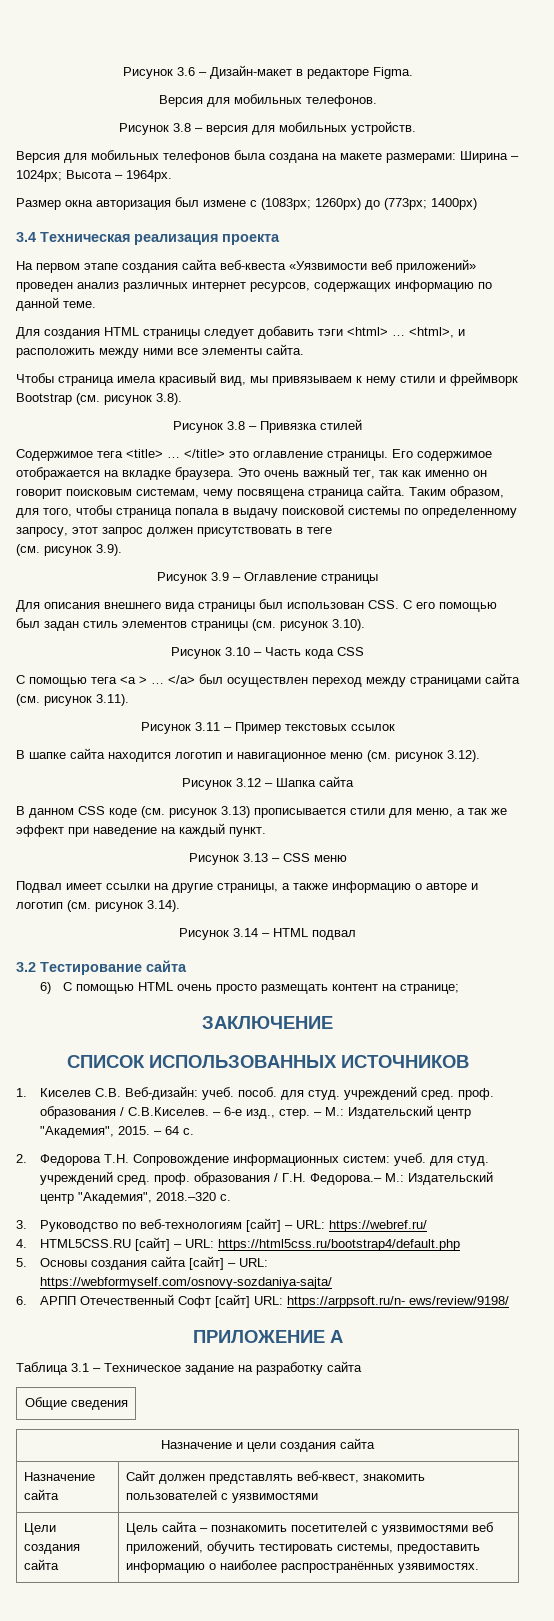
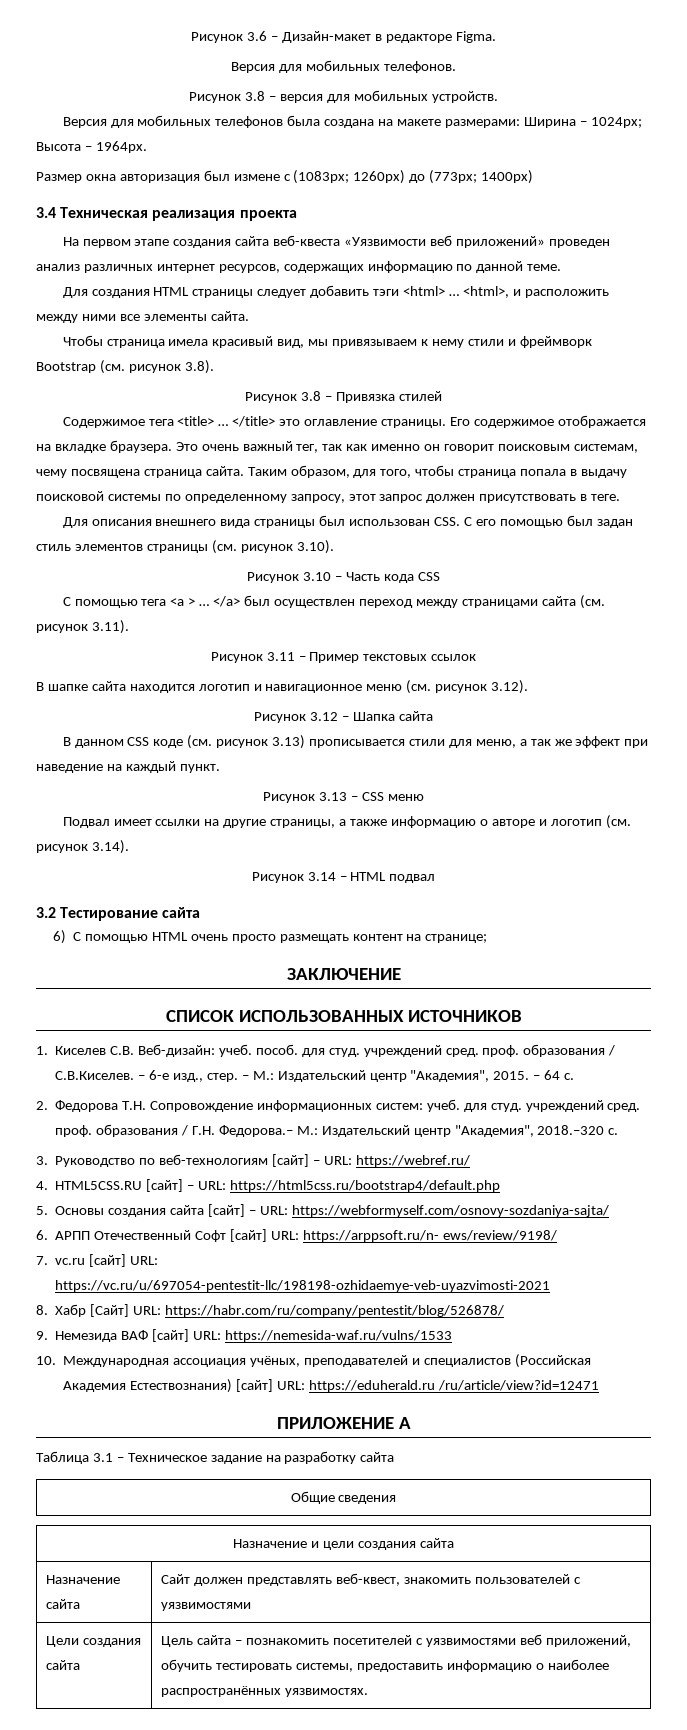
[307,527,332,534] [16,544,122,556] [157,572,378,584] теге // (см. рисунок 3.9). // Рисунок 3.9 – Оглавление страницы -> [591,494,621,501] теге.
(509, 1300) none -> [36,1254,159,1267] [55,1280,551,1292] [36,1304,504,1317] [36,1329,452,1342] [36,1354,591,1368] [63,1379,599,1393] // 7. vc.ru [сайт] URL: https://vc.ru/u/697054-pentestit-llc/198198-ozhidaemye-veb-uyazvimosti-2021 // 8. Хабр [Сайт] URL: https://habr.com/ru/company/pentestit/blog/526878/ // 9. Немезида ВАФ [сайт] URL: https://nemesida-waf.ru/vulns/1533 // 10. Международная ассоциация учёных, преподавателей и специалистов (Российская Академия Естествознания) [сайт] URL: https://eduherald.ru /ru/article/view?id=12471
[397,1563,479,1573] узявимостях. -> [285,1688,369,1697] уязвимостях.

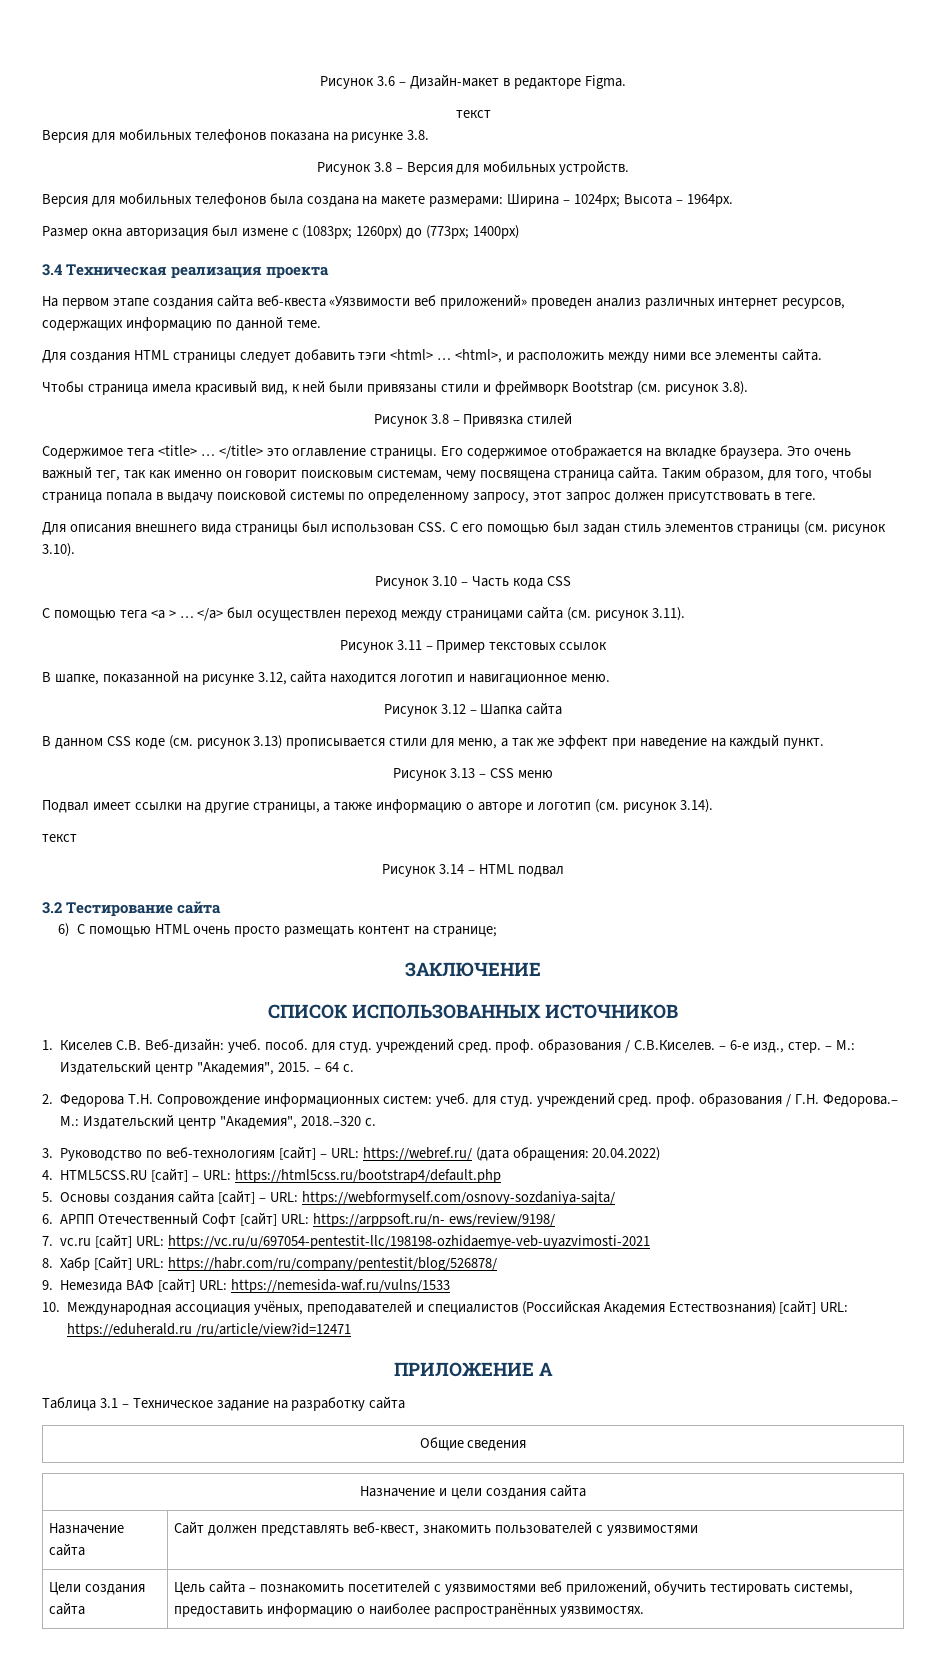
[231,60,456,73] [189,91,323,103] // Версия для мобильных телефонов. // Рисунок 3.8 – версия -> [455,110,491,118] [42,129,430,143] [316,162,453,175] // текст // Версия для мобильных телефонов показана на рисунке 3.8. // Рисунок 3.8 – Версия
[308,339,464,348] мы привязываем к нему -> [291,380,438,395] к ней были привязаны
[47,684,88,691] шапке -> [54,670,287,685] шапке, показанной на рисунке 3.12,
[366,680,529,694] меню (см. рисунок 3.12). -> [571,674,611,683] меню.
(129, 847) none -> [42,834,77,842] // текст
(470, 1161) none -> [475,1147,661,1161] (дата обращения: 20.04.2022)

